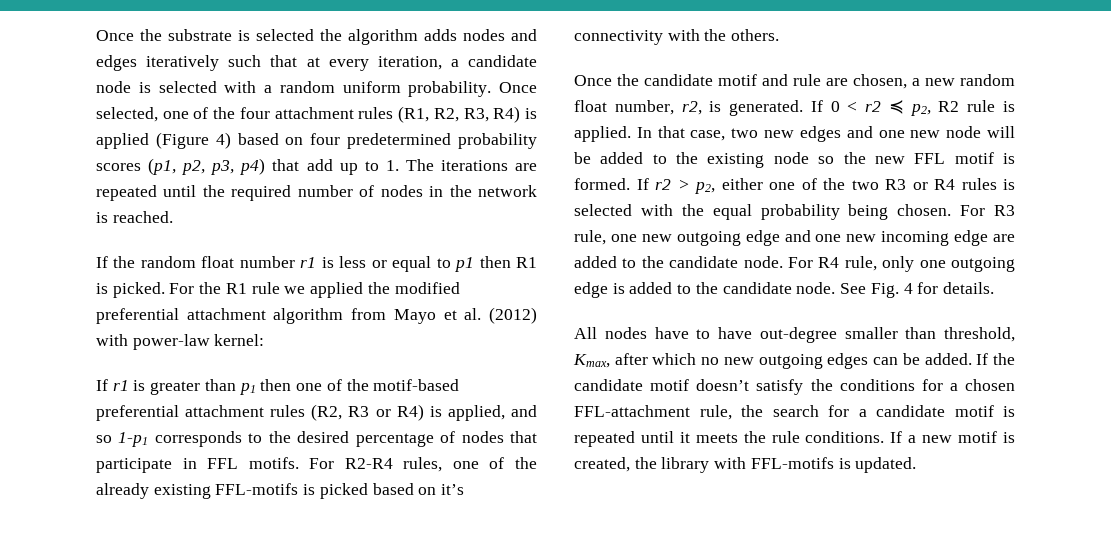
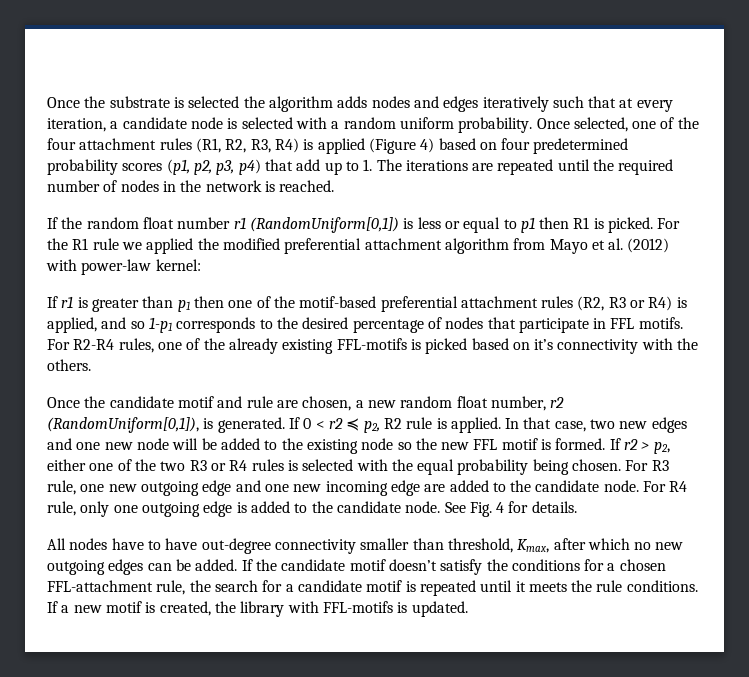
(317, 262) none -> [249,217,399,233] (RandomUniform[0,1])
[681,101,702,115] r2, -> [550,397,565,408] [47,417,199,433] r2 (RandomUniform[0,1]),
(837, 335) none -> [274,539,356,554] connectivity

